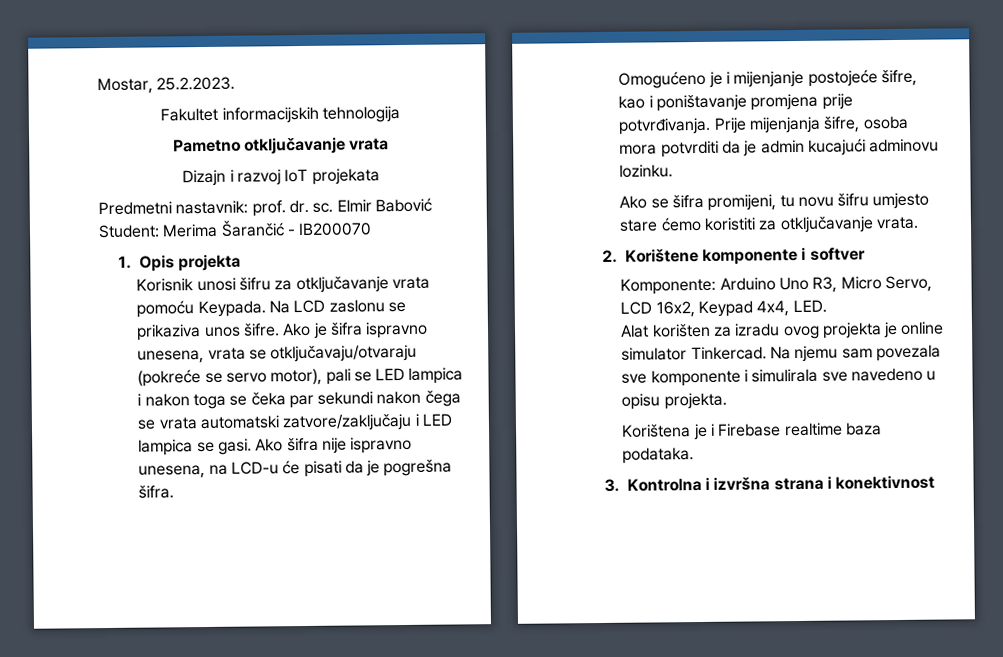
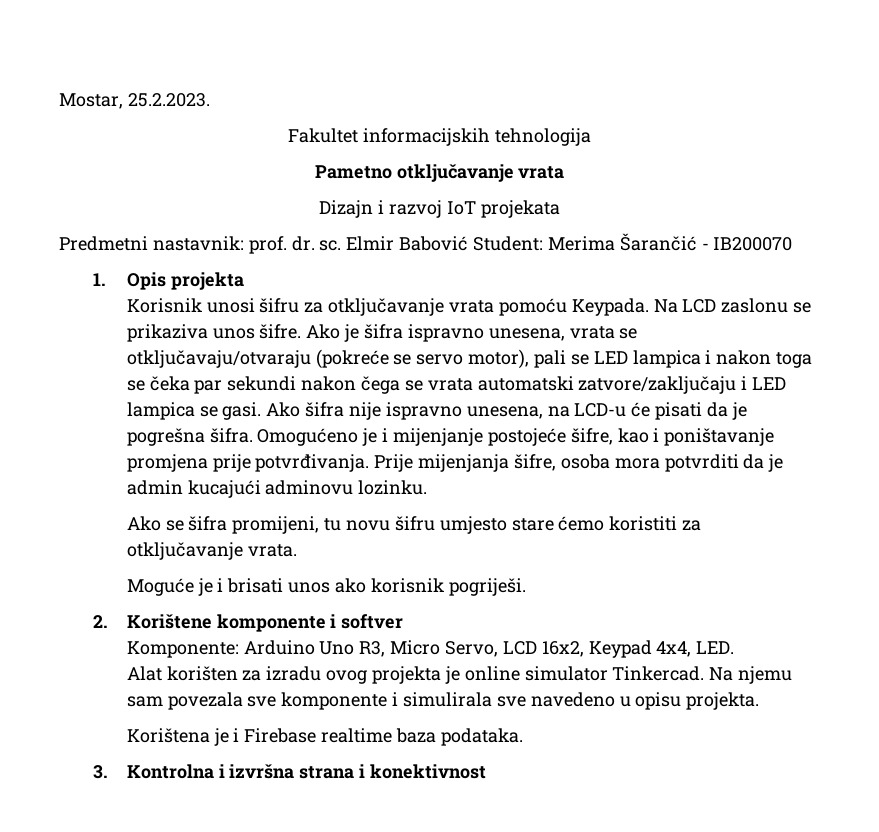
(175, 492) // -> (253, 435) none
(919, 223) none -> [126,578,526,596] // Moguće je i brisati unos ako korisnik pogriješi.

